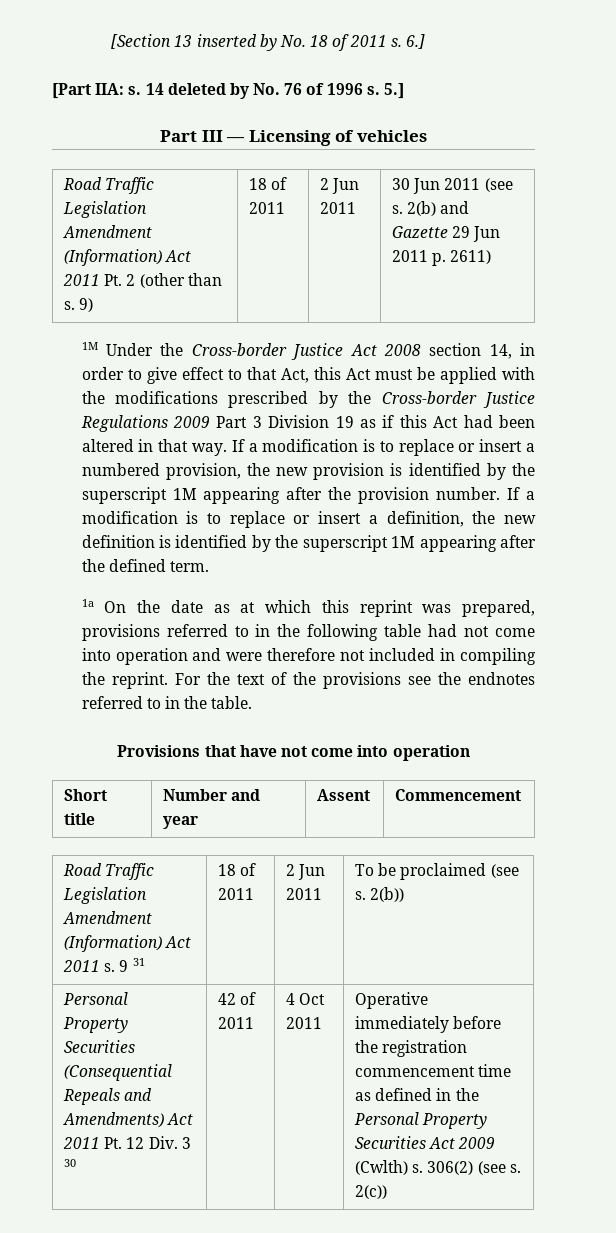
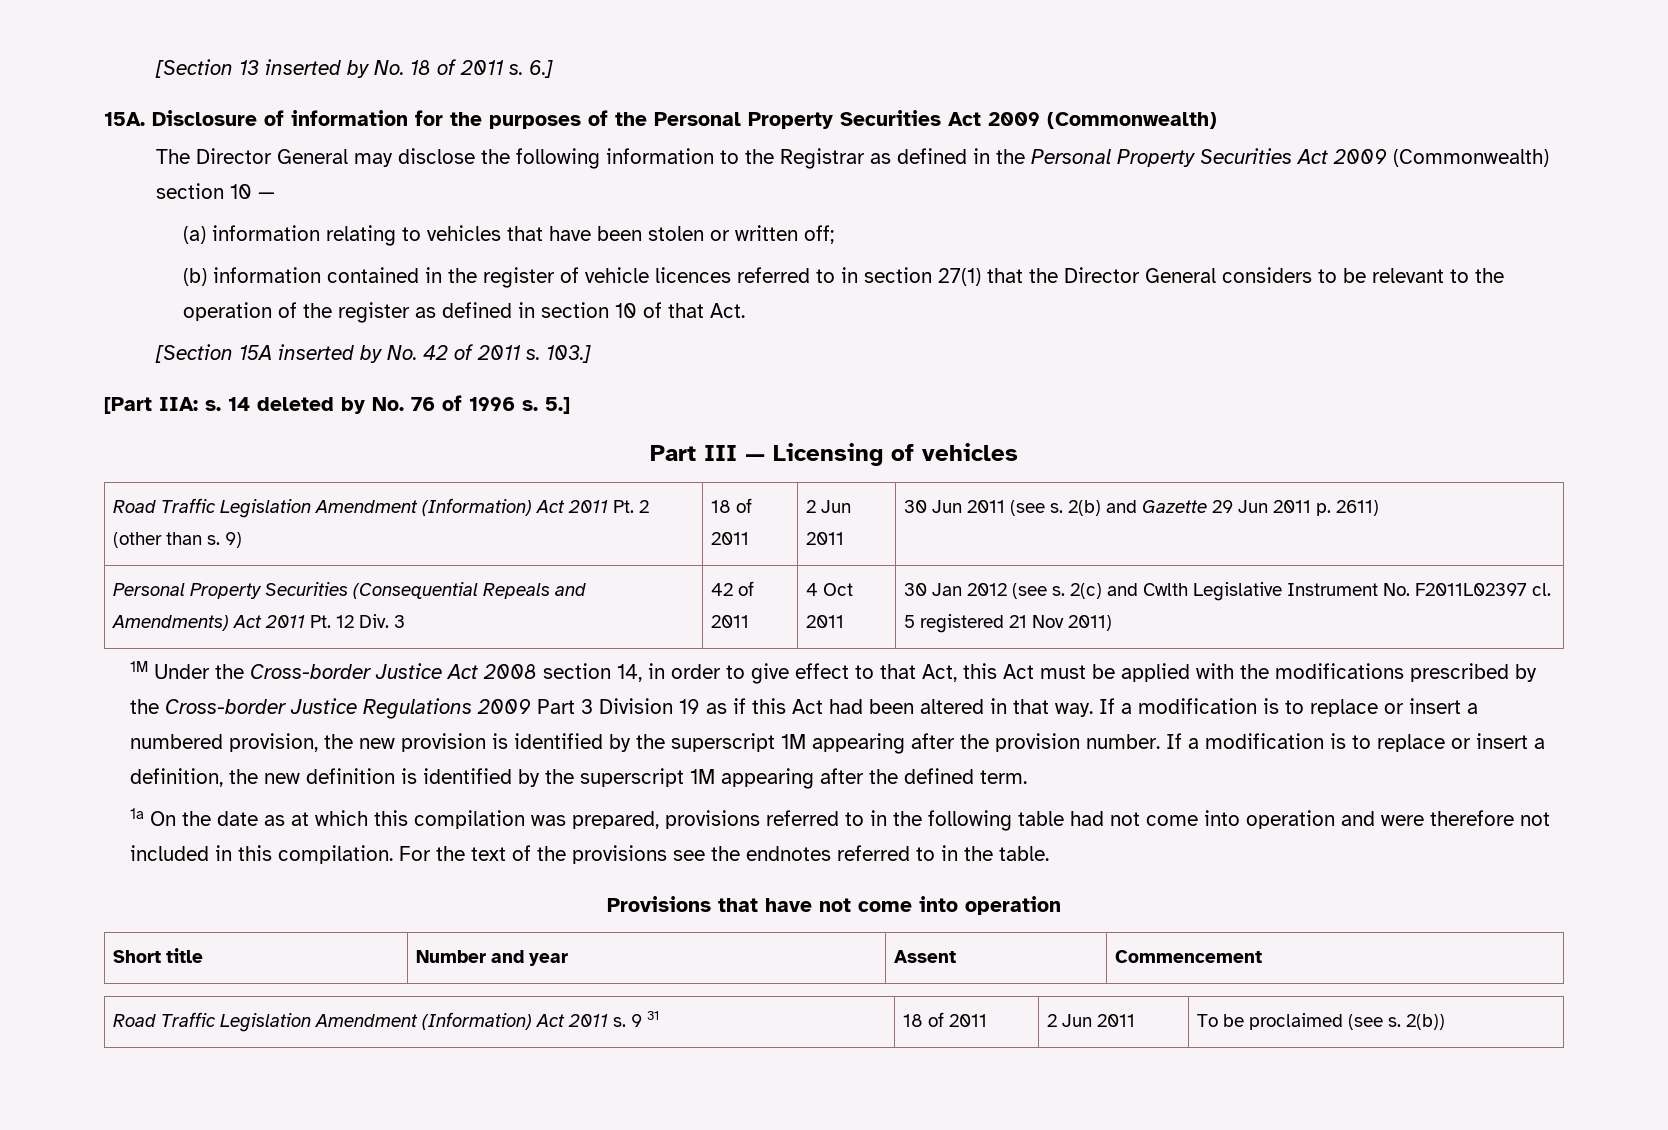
(425, 41) none -> [104,110,1217,129] [156,148,1550,169] [156,183,276,199] [182,225,834,246] [182,267,1504,288] [182,302,745,323] [155,344,592,363] // 15A. Disclosure of information for the purposes of the Personal Property Securities Act 2009 (Commonwealth) // The Director General may disclose the following information to the Registrar as defined in the Personal Property Securities Act 2009 (Commonwealth) section 10 — // (a) information relating to vehicles that have been stolen or written off; // (b) information contained in the register of vehicle licences referred to in section 27(1) that the Director General considers to be relevant to the operation of the register as defined in section 10 of that Act. // [Section 15A inserted by No. 42 of 2011 s. 103.]
(492, 257) none -> [112,582,586,599] [111,614,405,631] [710,581,754,596] [710,615,749,628] [805,583,853,596] [805,615,844,628] [903,582,1551,601] [903,614,1112,633] // Personal Property Securities (Consequential Repeals and Amendments) Act 2011 Pt. 12 Div. 3 | 42 of 2011 | 4 Oct 2011 | 30 Jan 2012 (see s. 2(c) and Cwlth Legislative Instrument No. F2011L02397 cl. 5 registered 21 Nov 2011)
[359,600,413,617] reprint -> [414,810,526,829] compilation
[460,648,536,665] [81,672,168,689] compiling the reprint. -> [238,845,394,864] this compilation.
[62,992,128,1005] [62,1017,128,1033] [63,1040,135,1053] [63,1064,172,1081] [62,1088,153,1105] [62,1112,194,1128] [62,1136,191,1149] [63,1159,76,1167] [217,992,257,1005] [217,1017,254,1029] [285,993,326,1005] [285,1017,322,1029] [354,992,428,1009] [354,1016,502,1033] [354,1040,468,1057] [354,1064,512,1077] [354,1088,479,1101] [353,1112,488,1129] [354,1136,496,1149] [354,1160,521,1175] [354,1185,387,1199] // Personal Property Securities (Consequential Repeals and Amendments) Act 2011 Pt. 12 Div. 3 30 | 42 of 2011 | 4 Oct 2011 | Operative immediately before the registration commencement time as defined in the Personal Property Securities Act 2009 (Cwlth) s. 306(2) (see s. 2(c)) -> (1445, 1022) none

